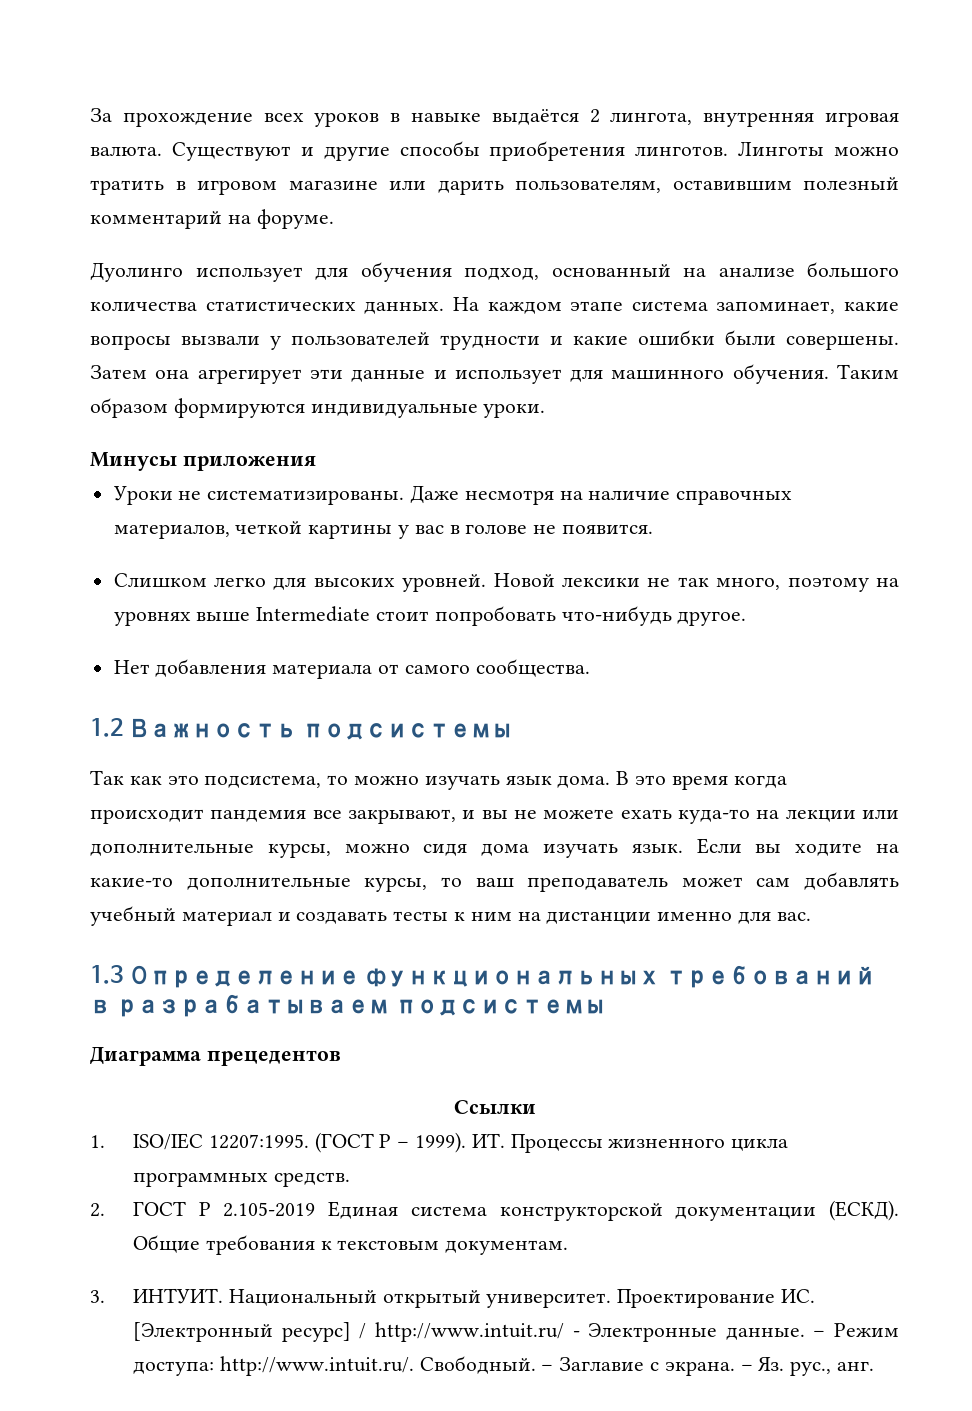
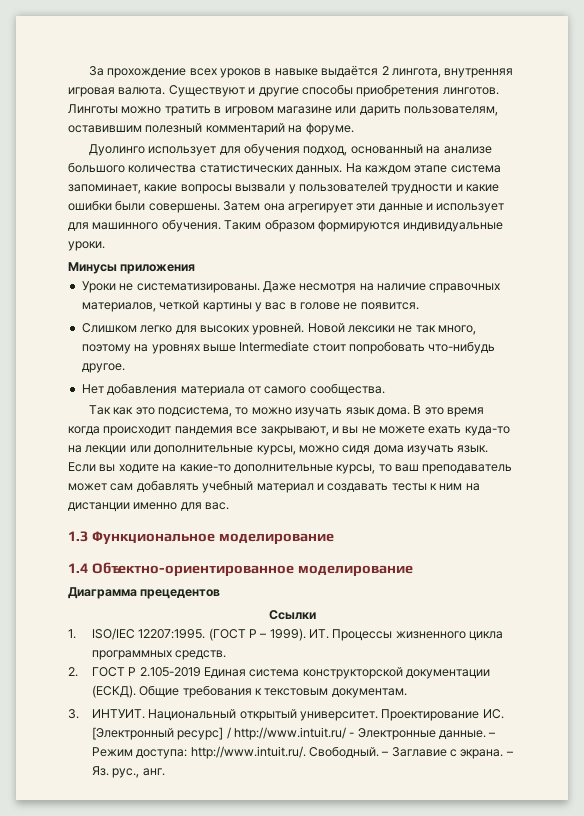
[90,718,514,740] // 1.2 Важность подсистемы -> (385, 389) none
[129,965,877,988] [90,994,607,1017] Определение функциональных требований в разрабатываем подсистемы -> [91,531,334,545] [68,562,413,577] Функциональное моделирование // 1.4 Объектно-ориентированное моделирование

